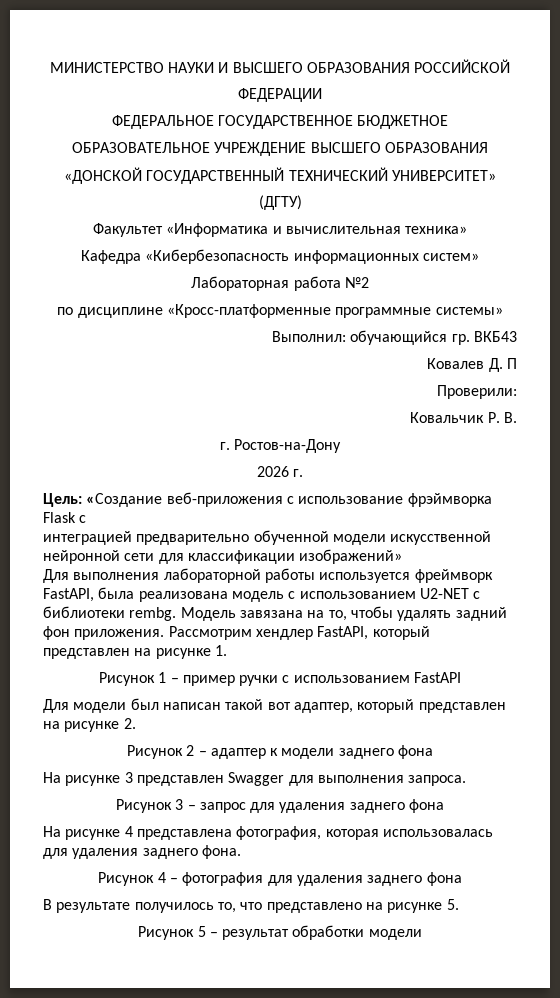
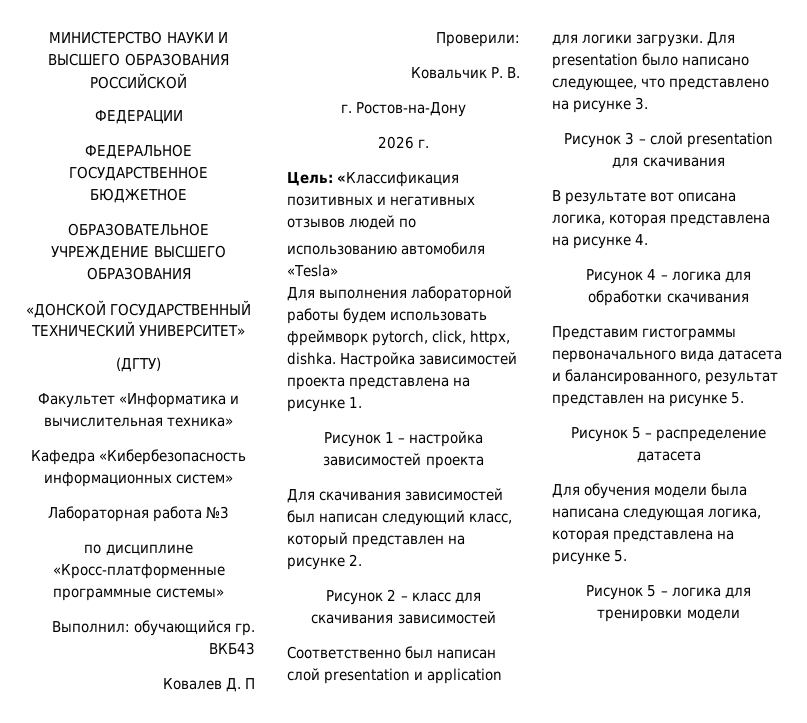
[344,277,369,288] №2 -> [206,506,230,519] №3
[86,492,492,507] [43,512,87,523] [43,530,492,545] [43,549,403,564] [43,568,493,583] [43,587,481,602] [43,606,507,621] [43,626,430,640] [43,648,130,659] «Создание веб-приложения с использование фрэймворка Flask c // интеграцией предварительно обученной модели искусственной нейронной сети для классификации изображений» // Для выполнения лабораторной работы используется фреймворк FastAPI, была реализована модель с использованием U2-NET с библиотеки rembg. Модель завязана на то, чтобы удалять задний фон приложения. Рассмотрим хендлер FastAPI, который представлен -> [337,172,460,187] [287,196,476,206] [287,215,417,230] [287,242,486,255] [287,264,338,277] [287,286,513,302] [287,308,488,324] [287,330,511,346] [287,352,518,368] [287,377,450,390] «Классификация позитивных и негативных отзывов людей по // использованию автомобиля «Tesla» // Для выполнения лабораторной работы будем использовать фреймворк pytorch, click, httpx, dishka. Настройка зависимостей проекта представлена
[182,672,462,686] [43,698,353,713] пример ручки с использованием FastAPI // Для модели был написан такой вот адаптер, -> [409,431,484,447] [323,453,484,469] [287,488,504,503] [287,510,513,526] настройка зависимостей проекта // Для скачивания зависимостей был написан следующий класс,
[210,745,434,759] [43,772,467,786] [115,799,445,813] [43,826,493,840] [43,845,241,859] [98,872,462,886] [43,899,459,913] [138,925,365,940] адаптер к модели заднего фона // На рисунке 3 представлен Swagger для выполнения запроса. // Рисунок 3 – запрос для удаления заднего фона // На рисунке 4 представлена фотография, которая использовалась для удаления заднего фона. // Рисунок 4 – фотография для удаления заднего фона // В результате получилось то, что представлено на рисунке 5. // Рисунок 5 – результат обработки -> [411,592,481,604] [311,611,496,624] [287,646,497,659] [287,668,503,684] [552,32,736,47] [552,53,750,69] [552,78,770,91] [552,97,649,113] [564,132,773,148] [612,157,725,169] [552,190,737,205] [552,214,771,227] [552,234,649,249] [586,269,751,284] [588,290,749,306] [552,326,737,341] [552,350,783,363] [552,369,779,385] [552,392,745,407] [570,427,767,442] [636,451,701,463] [552,483,748,499] [552,508,762,521] [552,530,735,543] [552,550,628,565] [586,585,751,600] [597,609,683,622] класс для скачивания зависимостей // Соответственно был написан слой presentation и application для логики загрузки. Для presentation было написано следующее, что представлено на рисунке 3. // Рисунок 3 – слой presentation для скачивания // В результате вот описана логика, которая представлена на рисунке 4. // Рисунок 4 – логика для обработки скачивания // Представим гистограммы первоначального вида датасета и балансированного, результат представлен на рисунке 5. // Рисунок 5 – распределение датасета // Для обучения модели была написана следующая логика, которая представлена на рисунке 5. // Рисунок 5 – логика для тренировки

